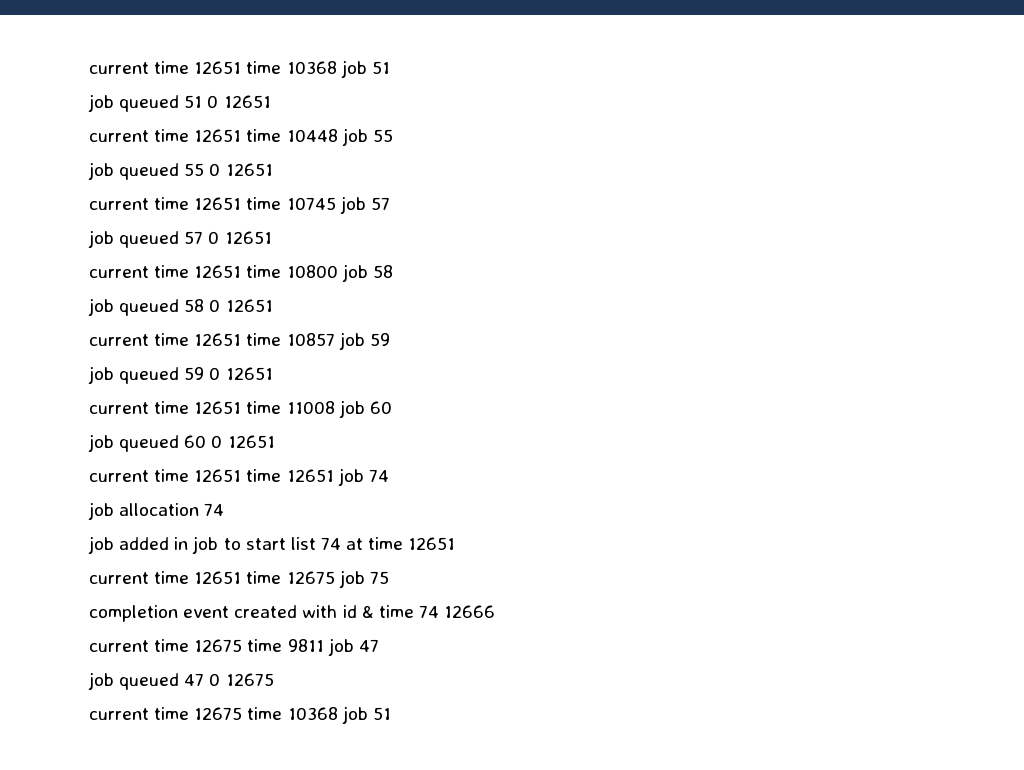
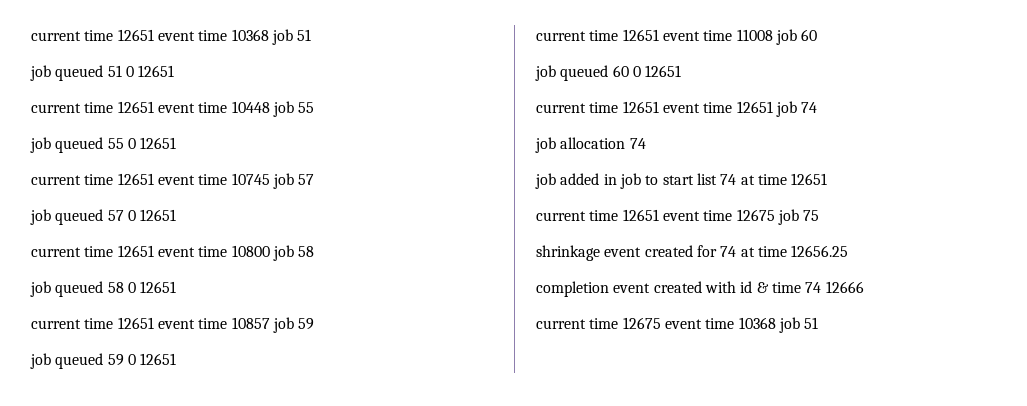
[89,61,242,74] current time 12651 -> [31,29,195,41] current time 12651 event
(242, 135) none -> [157,103,195,113] event
(242, 203) none -> [157,175,195,185] event
(242, 271) none -> [157,247,195,257] event
(242, 339) none -> [157,319,195,329] event
(242, 407) none -> [662,31,700,41] event
(242, 475) none -> [662,103,700,113] event
(242, 577) none -> [662,211,700,221] event
(389, 577) none -> [536,245,849,261] // shrinkage event created for 74 at time 12656.25
[247,638,379,656] [88,672,274,690] [89,707,243,720] time 9811 job 47 // job queued 47 0 12675 // current time 12675 -> [664,319,702,329] event

